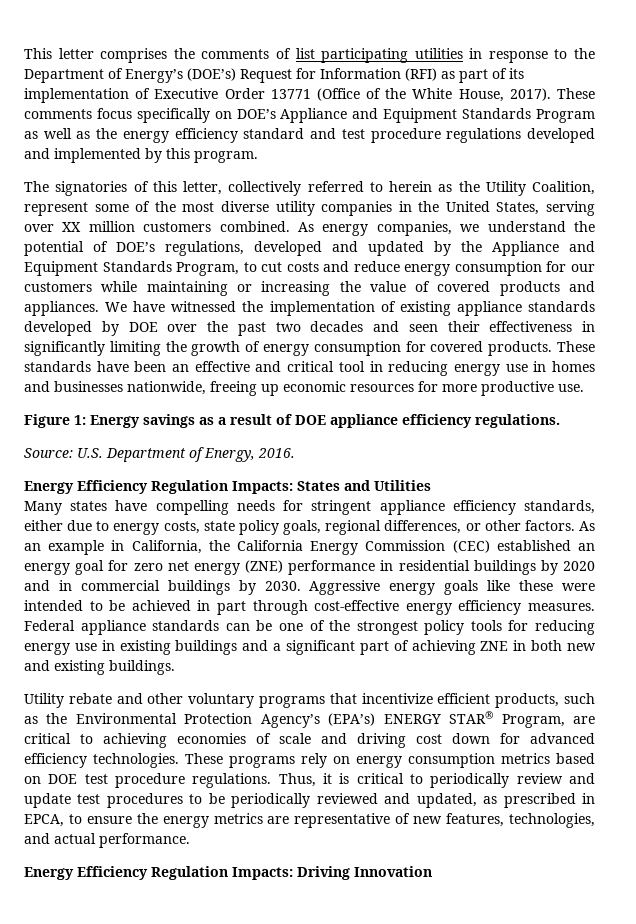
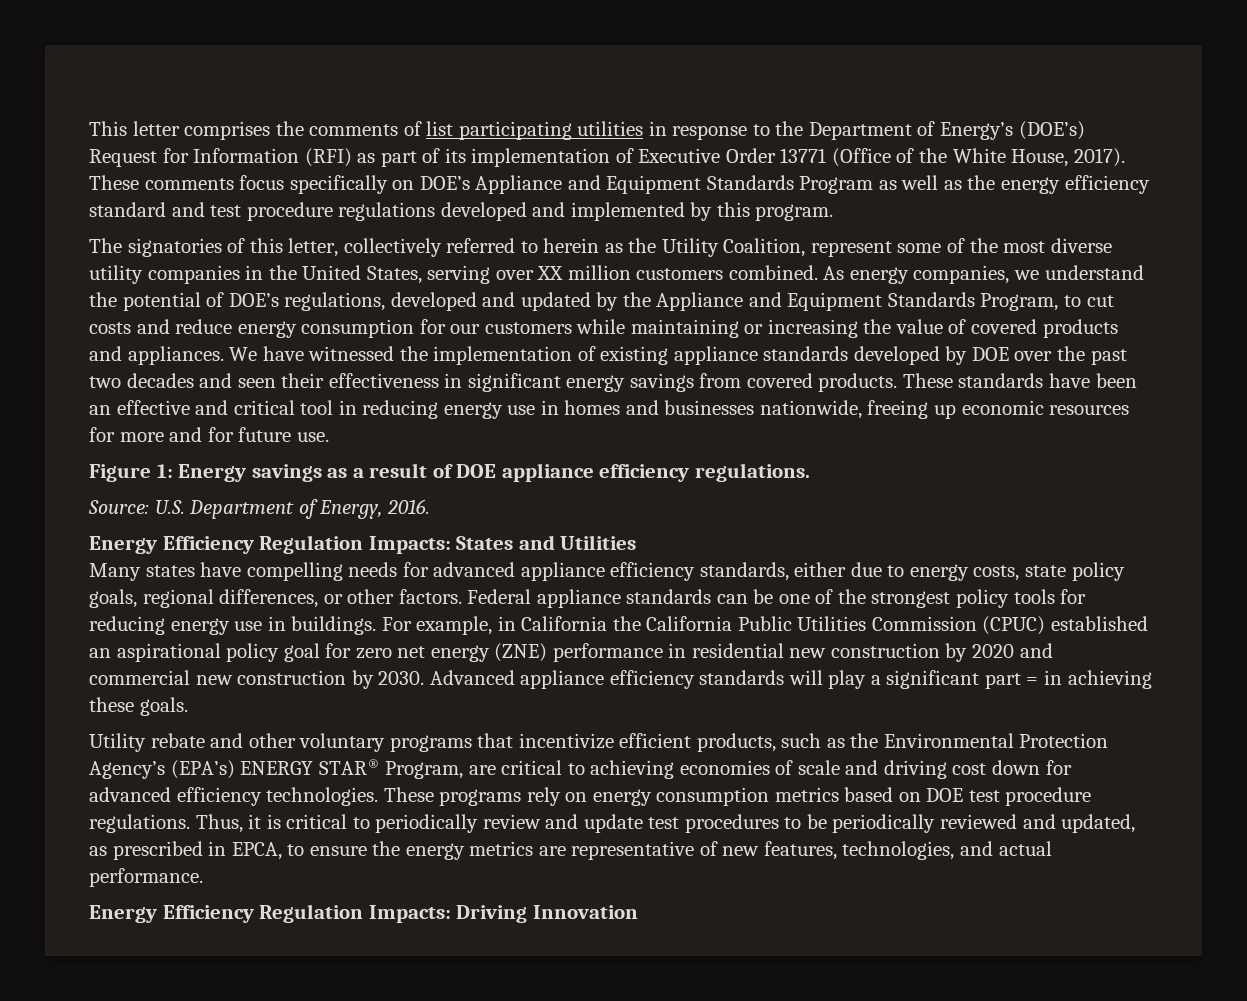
[24,341,426,356] significantly limiting the growth of energy consumption for -> [467,373,742,392] significant energy savings from
[481,381,554,396] productive -> [169,427,292,442] and for future
[311,500,372,515] stringent -> [433,562,516,577] advanced
[579,521,595,531] [24,540,595,555] [24,560,595,575] [24,580,596,595] [24,600,595,615] As an example in California, the California Energy Commission (CEC) established an energy goal for zero net energy (ZNE) performance in residential buildings by 2020 and in commercial buildings by 2030. Aggressive energy goals like these were intended to be achieved in part through cost-effective energy efficiency measures. -> (462, 596) none
[119,640,596,655] [24,660,175,675] existing buildings and a significant part of achieving ZNE in both new and existing buildings. -> [291,616,1149,635] [89,643,1053,662] [89,670,1152,689] [89,697,188,716] buildings. For example, in California the California Public Utilities Commission (CPUC) established an aspirational policy goal for zero net energy (ZNE) performance in residential new construction by 2020 and commercial new construction by 2030. Advanced appliance efficiency standards will play a significant part = in achieving these goals.

